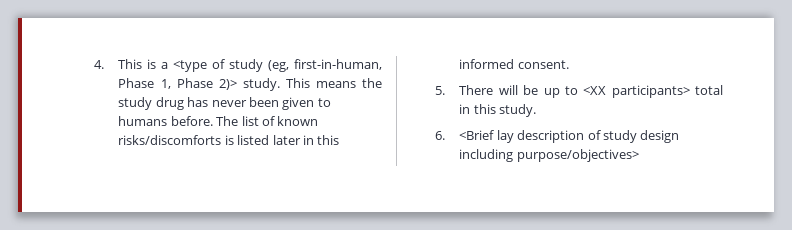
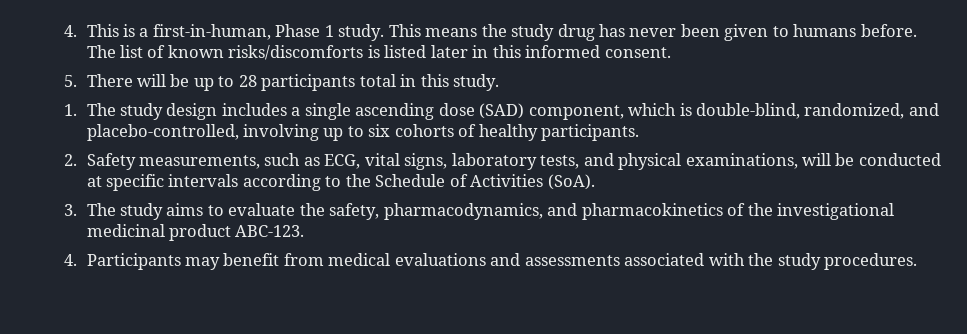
[173,59,383,72] [118,78,237,90] <type of study (eg, first-in-human, Phase 1, Phase 2)> -> [152,24,334,40] first-in-human, Phase 1
[583,85,690,98] <XX participants> -> [238,74,356,91] 28 participants
[434,130,680,143] [459,149,639,162] 6. <Brief lay description of study design including purpose/objectives> -> [64,103,939,120] [86,124,640,141] [64,153,941,170] [86,174,595,191] [64,203,894,220] [86,224,305,241] [64,253,917,270] 1. The study design includes a single ascending dose (SAD) component, which is double-blind, randomized, and placebo-controlled, involving up to six cohorts of healthy participants. // 2. Safety measurements, such as ECG, vital signs, laboratory tests, and physical examinations, will be conducted at specific intervals according to the Schedule of Activities (SoA). // 3. The study aims to evaluate the safety, pharmacodynamics, and pharmacokinetics of the investigational medicinal product ABC-123. // 4. Participants may benefit from medical evaluations and assessments associated with the study procedures.

